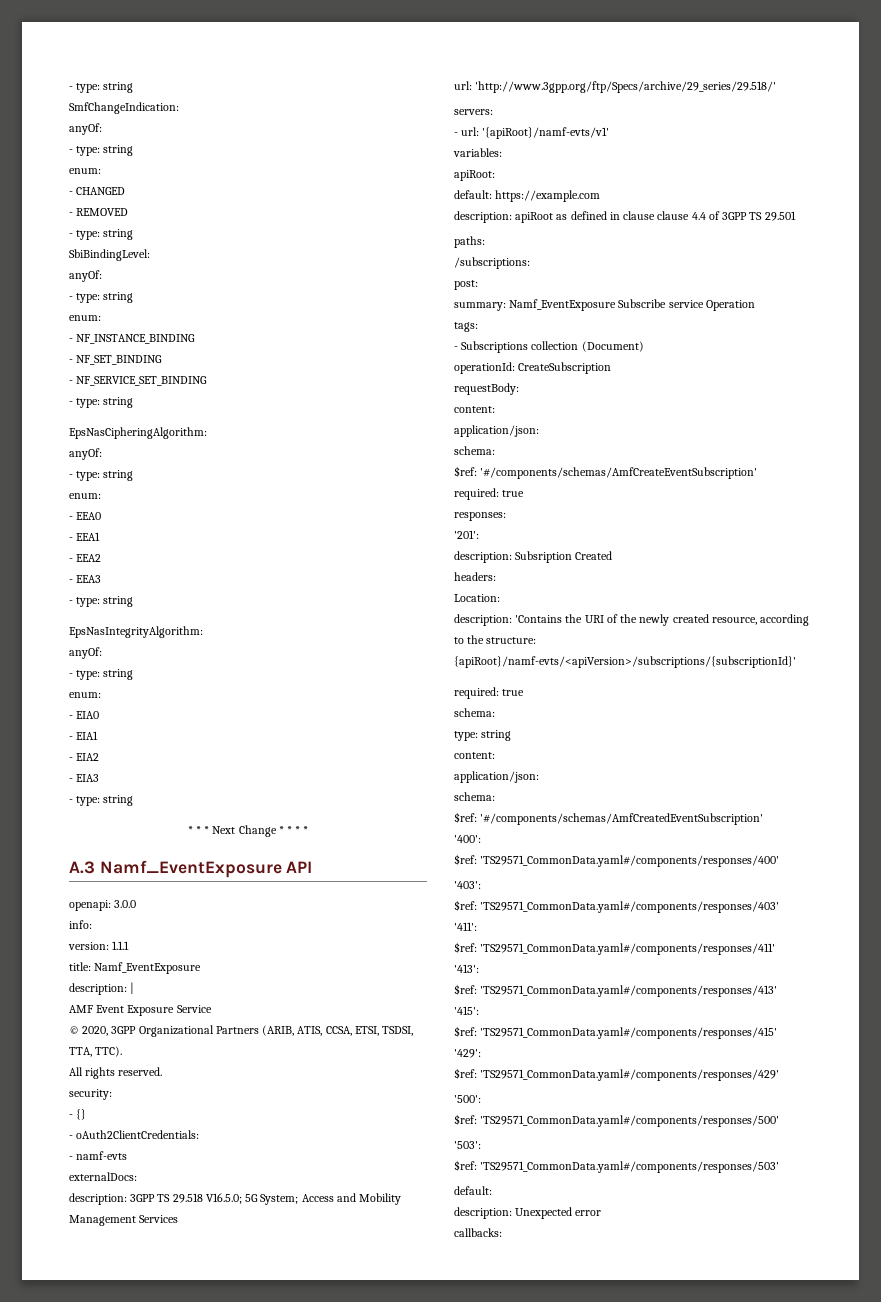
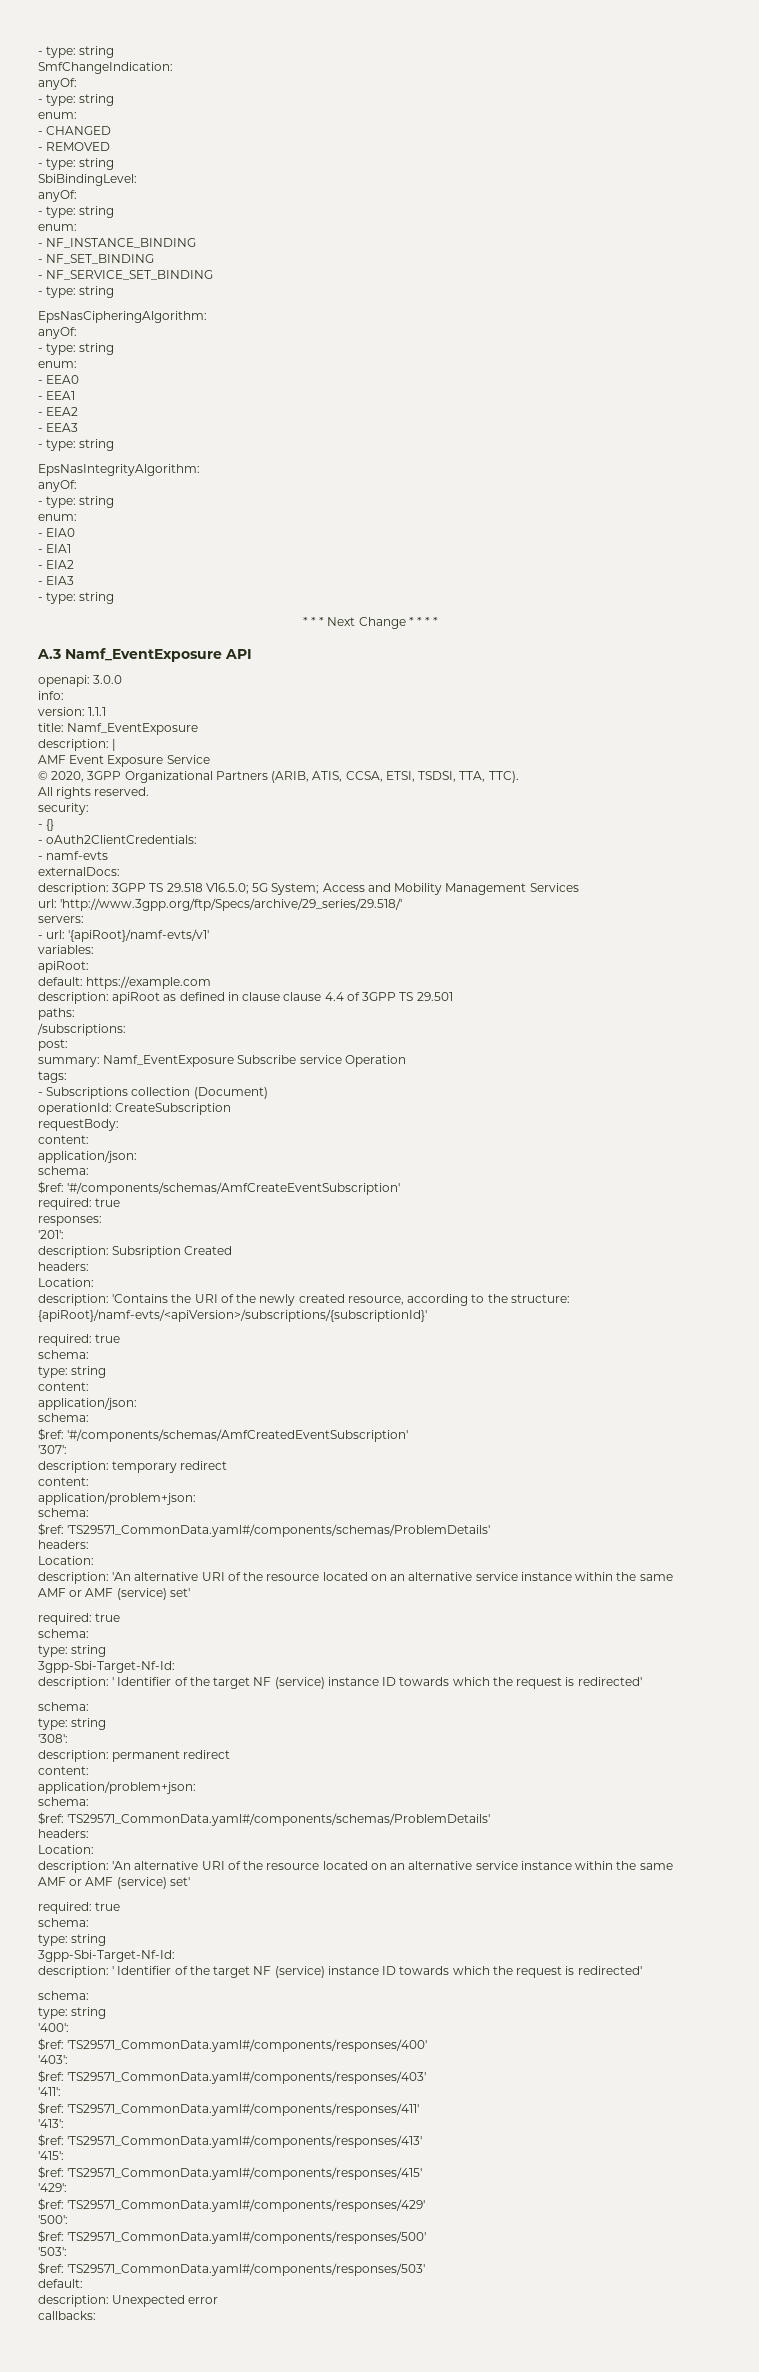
(764, 819) none -> [38,1445,67,1454] [38,1461,228,1473] [38,1477,89,1486] [38,1492,196,1505] [38,1508,89,1517] [38,1523,491,1537] [38,1540,89,1549] [38,1556,94,1565] [38,1572,673,1584] [38,1588,190,1600] [38,1613,121,1625] [38,1629,89,1638] [38,1645,107,1657] [38,1661,175,1673] [38,1677,642,1689] [38,1702,89,1711] [38,1718,107,1730] [38,1734,68,1743] [38,1750,231,1762] [38,1766,89,1775] [38,1781,196,1794] [38,1797,89,1806] [38,1812,491,1826] [38,1829,89,1838] [38,1845,94,1854] [38,1861,673,1873] [38,1877,190,1889] [38,1902,121,1914] [38,1918,89,1927] [38,1934,107,1946] [38,1950,175,1962] [38,1966,642,1978] [38,1991,89,2000] [38,2007,107,2019] // '307': // description: temporary redirect // content: // application/problem+json: // schema: // $ref: 'TS29571_CommonData.yaml#/components/schemas/ProblemDetails' // headers: // Location: // description: 'An alternative URI of the resource located on an alternative service instance within the same AMF or AMF (service) set' // required: true // schema: // type: string // 3gpp-Sbi-Target-Nf-Id: // description: ' Identifier of the target NF (service) instance ID towards which the request is redirected' // schema: // type: string // '308': // description: permanent redirect // content: // application/problem+json: // schema: // $ref: 'TS29571_CommonData.yaml#/components/schemas/ProblemDetails' // headers: // Location: // description: 'An alternative URI of the resource located on an alternative service instance within the same AMF or AMF (service) set' // required: true // schema: // type: string // 3gpp-Sbi-Target-Nf-Id: // description: ' Identifier of the target NF (service) instance ID towards which the request is redirected' // schema: // type: string

